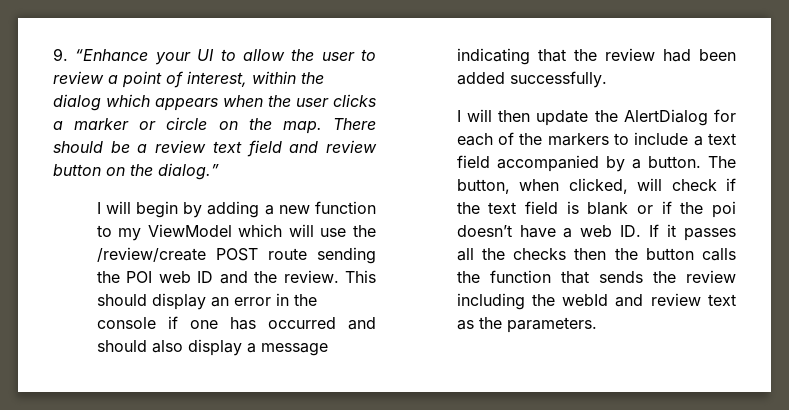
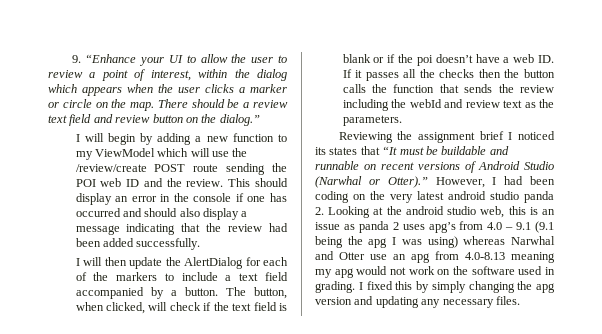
(597, 325) none -> [338,131,555,143] [315,146,509,155] [315,161,554,173] [315,176,555,188] [315,191,554,203] [315,206,555,218] [315,221,554,233] [315,236,555,248] [315,251,555,263] [315,266,555,278] [315,281,555,293] [315,296,520,308] // Reviewing the assignment brief I noticed its states that “It must be buildable and runnable on recent versions of Android Studio (Narwhal or Otter).” However, I had been coding on the very latest android studio panda 2. Looking at the android studio web, this is an issue as panda 2 uses apg’s from 4.0 – 9.1 (9.1 being the apg I was using) whereas Narwhal and Otter use an apg from 4.0-8.13 meaning my apg would not work on the software used in grading. I fixed this by simply changing the apg version and updating any necessary files.

